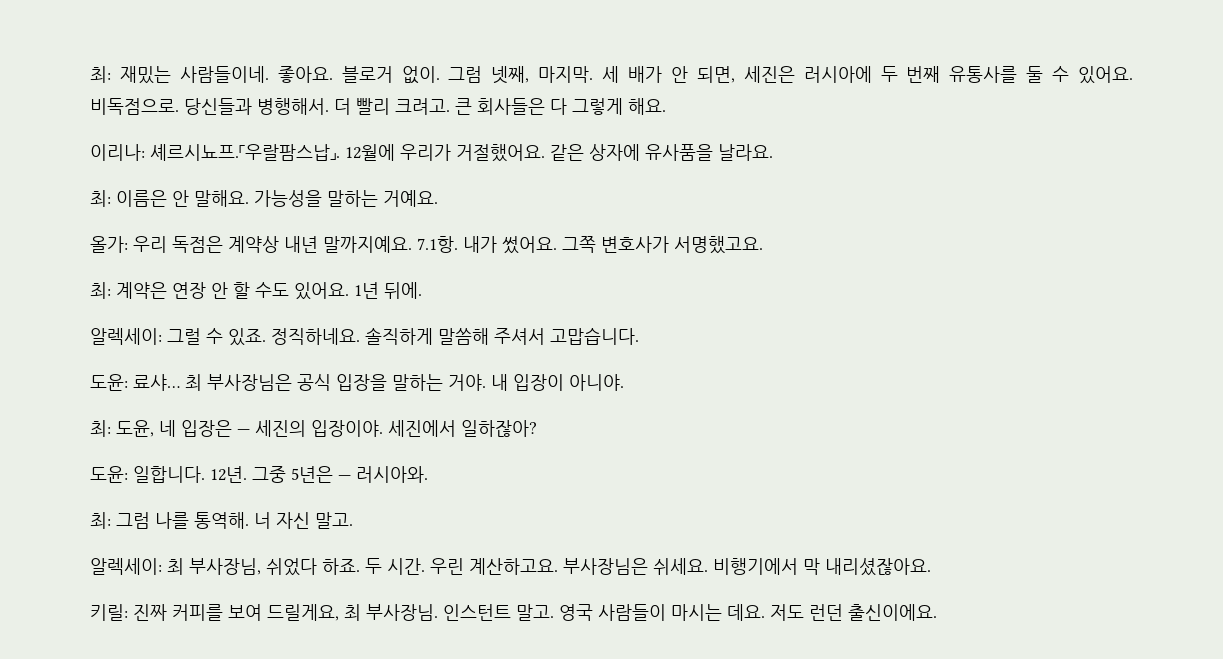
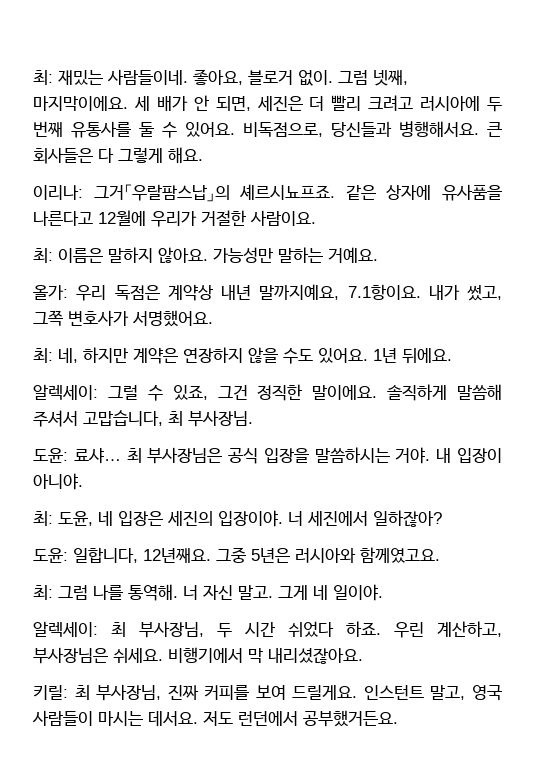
[277,66,333,83] 좋아요. -> [193,69,243,85] 좋아요,
[538,66,594,83] 마지막. -> [33,96,128,111] 마지막이에요.
(795, 74) none -> [309,95,414,111] 더 빨리 크려고
[90,98,450,115] 비독점으로. 당신들과 병행해서. 더 빨리 크려고. -> [243,121,479,137] 비독점으로, 당신들과 병행해서요.
[150,144,239,161] 셰르시뇨프. -> [93,185,124,200] 그거
[336,144,773,162] . 12월에 우리가 거절했어요. 같은 상자에 유사품을 날라요. -> [214,184,503,201] [33,210,316,227] 의 셰르시뇨프죠. 같은 상자에 유사품을 나른다고 12월에 우리가 거절한 사람이요.
[172,190,322,207] 안 말해요. 가능성을 -> [108,247,273,263] 말하지 않아요. 가능성만
[323,236,557,254] 말까지예요. 7.1항. 내가 썼어요. -> [259,284,502,301] 말까지예요, 7.1항이요. 내가 썼고,
[674,236,763,254] [90,282,250,299] 서명했고요. // 최: 계약은 연장 안 할 -> [132,310,213,327] [33,347,278,364] 서명했어요. // 최: 네, 하지만 계약은 연장하지 않을
[384,282,422,299] 뒤에. -> [402,348,452,364] 뒤에요.
[228,327,639,346] 있죠. 정직하네요. 솔직하게 말씀해 주셔서 고맙습니다. -> [172,384,502,401] [33,410,253,427] 있죠, 그건 정직한 말이에요. 솔직하게 말씀해 주셔서 고맙습니다, 최 부사장님.
[392,374,443,391] 말하는 -> [314,447,390,463] 말씀하시는
[237,429,250,434] — -> (163, 518) none
(383, 428) none -> [288,511,303,526] 너
[133,466,428,483] 일합니다. 12년. 그중 5년은 — 러시아와. -> [73,547,440,563] 일합니다, 12년째요. 그중 5년은 러시아와 함께였고요.
(353, 520) none -> [278,584,383,601] 그게 네 일이야.
[266,558,558,576] 쉬었다 하죠. 두 시간. 우린 계산하고요. -> [217,621,502,638] 두 시간 쉬었다 하죠. 우린 계산하고,
(128, 612) none -> [74,684,162,701] 최 부사장님,
[267,604,937,621] 드릴게요, 최 부사장님. 인스턴트 말고. 영국 사람들이 마시는 데요. 저도 런던 출신이에요. -> [292,685,502,701] [32,710,398,727] 드릴게요. 인스턴트 말고, 영국 사람들이 마시는 데서요. 저도 런던에서 공부했거든요.

